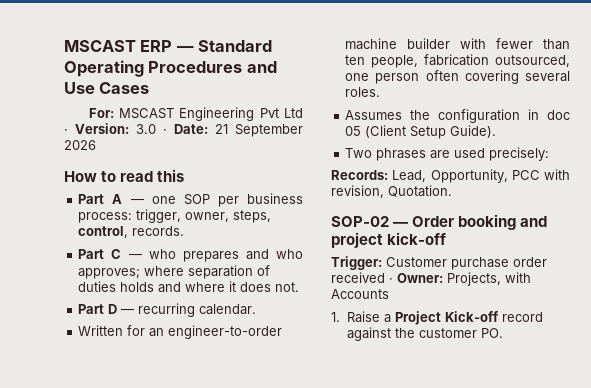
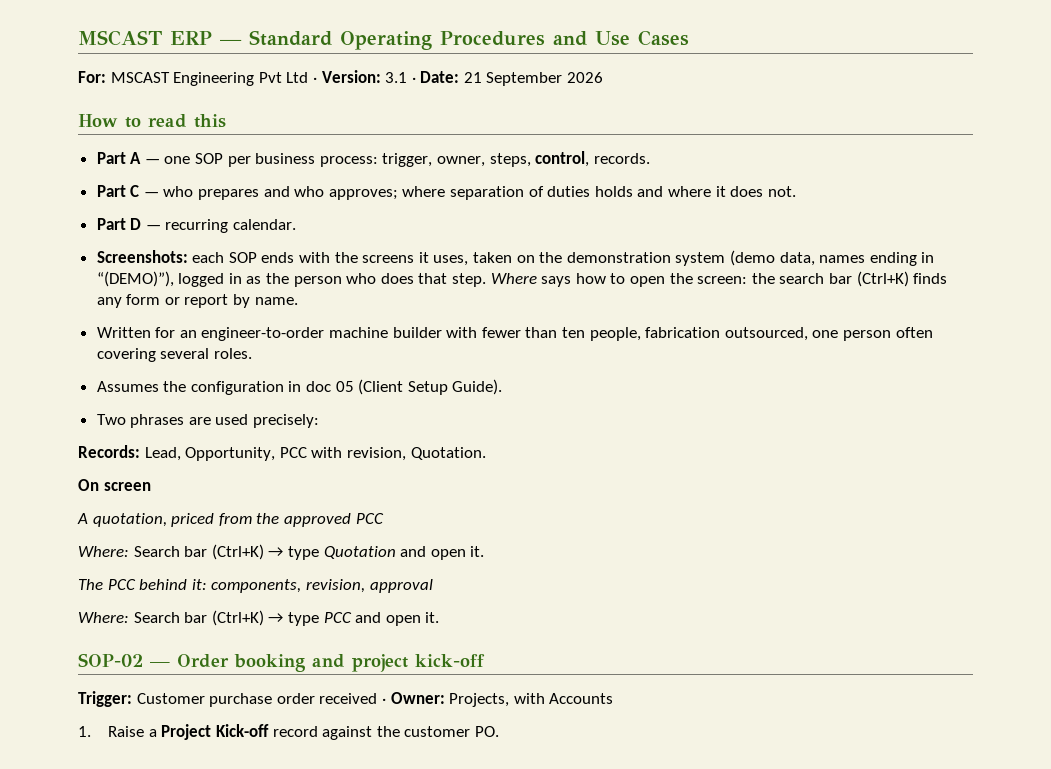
[136,124,156,134] 3.0 -> [385,72,408,83] 3.1
(257, 309) none -> [96,250,935,266] [96,271,948,287] [96,294,298,308] // Screenshots: each SOP ends with the screens it uses, taken on the demonstration system (demo data, names ending in “(DEMO)”), logged in as the person who does that step. Where says how to open the screen: the search bar (Ctrl+K) finds any form or report by name.
(452, 191) none -> [78,479,151,491] [77,513,384,527] [78,544,485,560] [78,579,433,593] [78,610,440,626] // On screen // A quotation, priced from the approved PCC // Where: Search bar (Ctrl+K) → type Quotation and open it. // The PCC behind it: components, revision, approval // Where: Search bar (Ctrl+K) → type PCC and open it.

